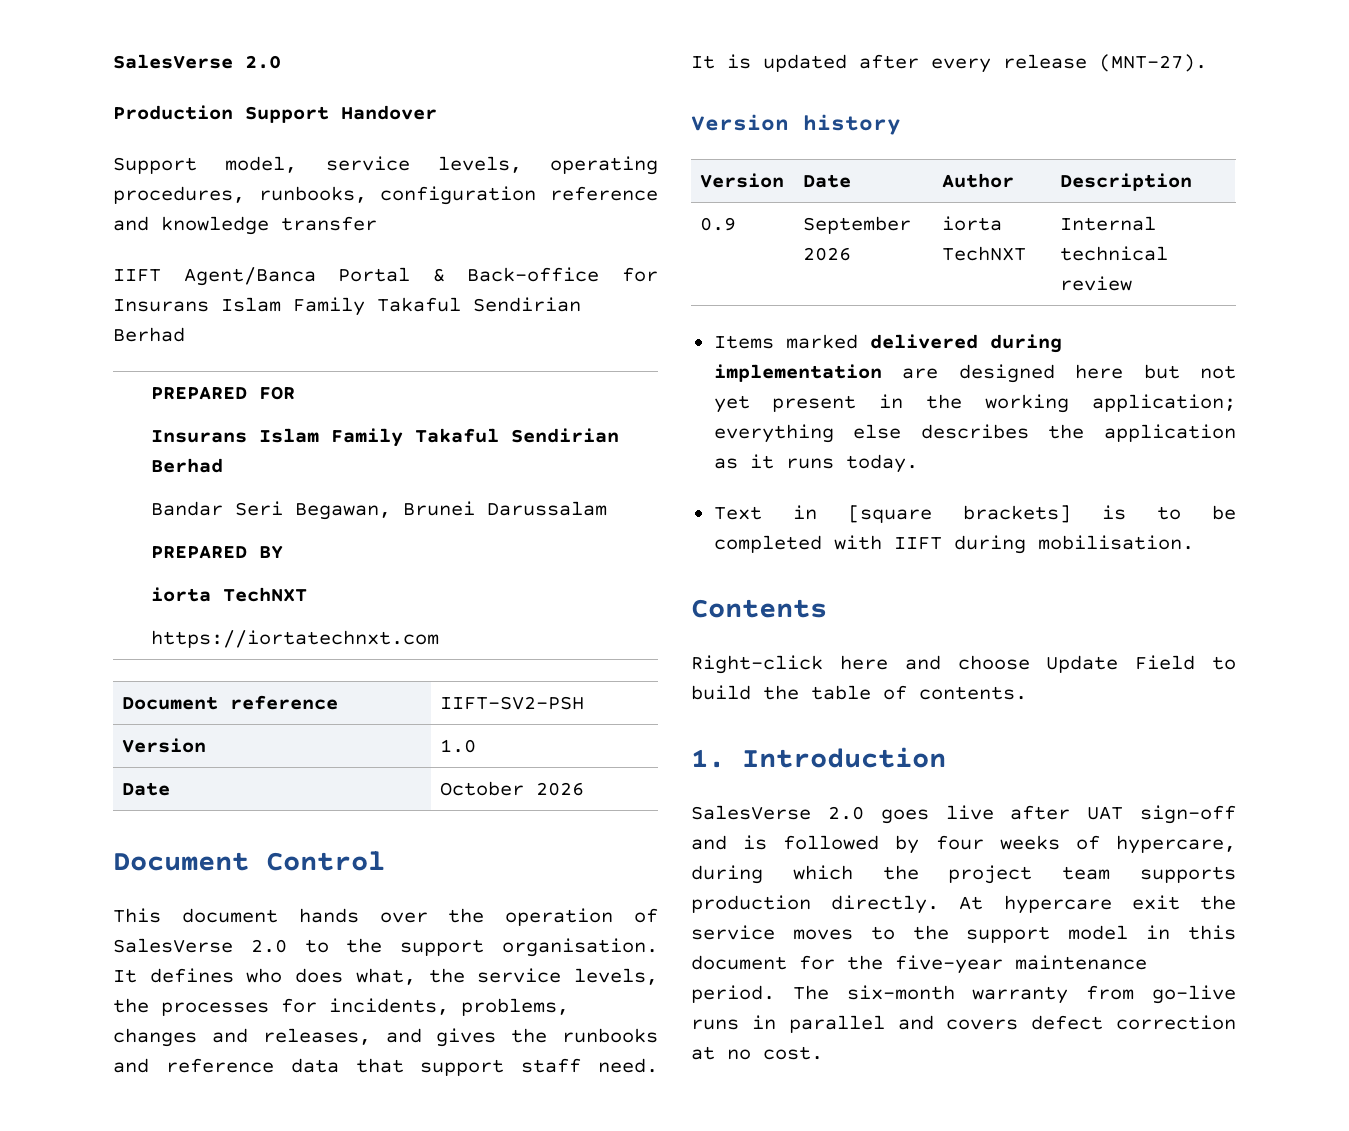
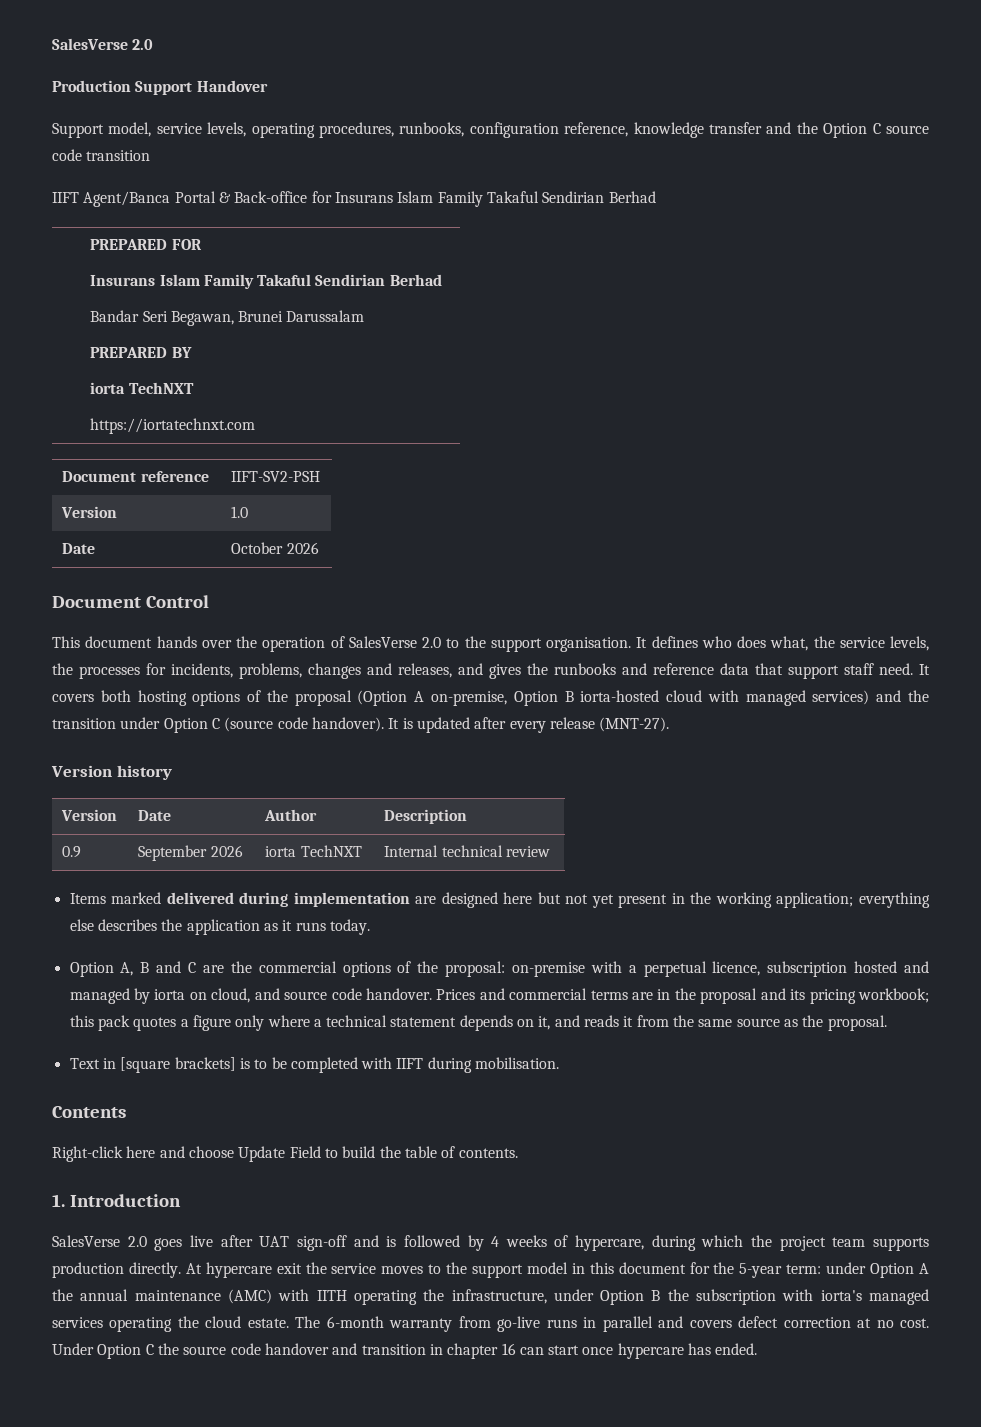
[550,186,658,201] [113,216,149,231] reference and -> [564,122,629,137] reference,
(377, 223) none -> [766,122,929,138] [52,149,151,161] and the Option C source code transition
(715, 62) none -> [52,690,930,706] [52,717,400,733] covers both hosting options of the proposal (Option A on-premise, Option B iorta-hosted cloud with managed services) and the transition under Option C (source code handover). It
(918, 463) none -> [69,961,930,977] [69,988,929,1004] [69,1015,887,1031] // Option A, B and C are the commercial options of the proposal: on-premise with a perpetual licence, subscription hosted and managed by iorta on cloud, and source code handover. Prices and commercial terms are in the proposal and its pricing workbook; this pack quotes a figure only where a technical statement depends on it, and reads it from the same source as the proposal.
[935,835,984,850] four -> [491,1236,500,1247] 4
[895,955,1147,974] [691,985,955,1003] five-year maintenance period. The six-month -> [739,1262,930,1278] [52,1289,929,1305] [52,1316,384,1332] 5-year term: under Option A the annual maintenance (AMC) with IITH operating the infrastructure, under Option B the subscription with iorta's managed services operating the cloud estate. The 6-month
(823, 1053) none -> [52,1343,758,1359] Under Option C the source code handover and transition in chapter 16 can start once hypercare has ended.

